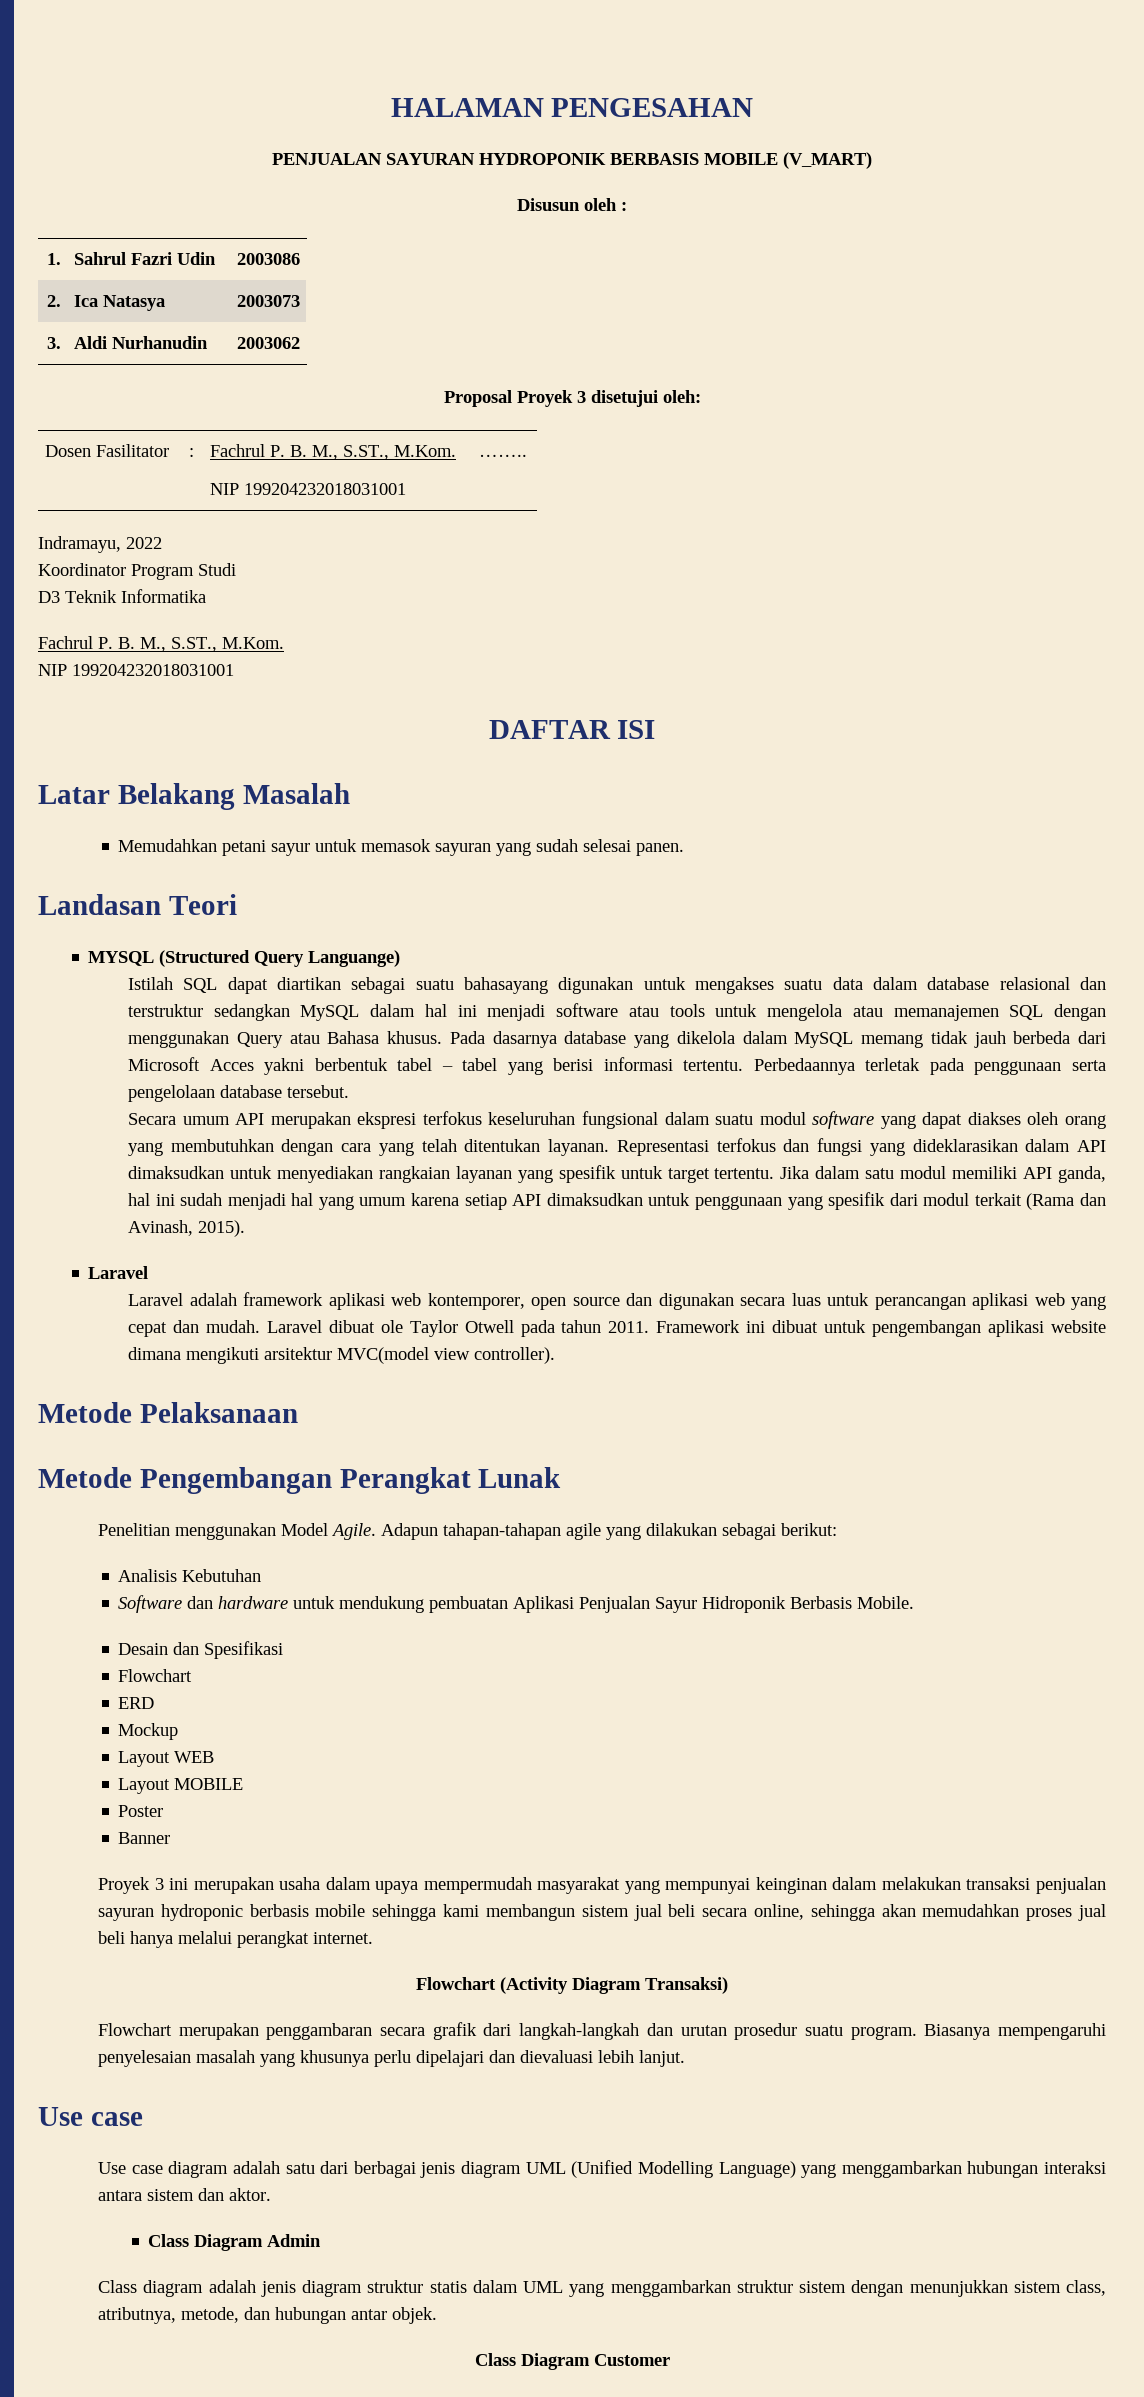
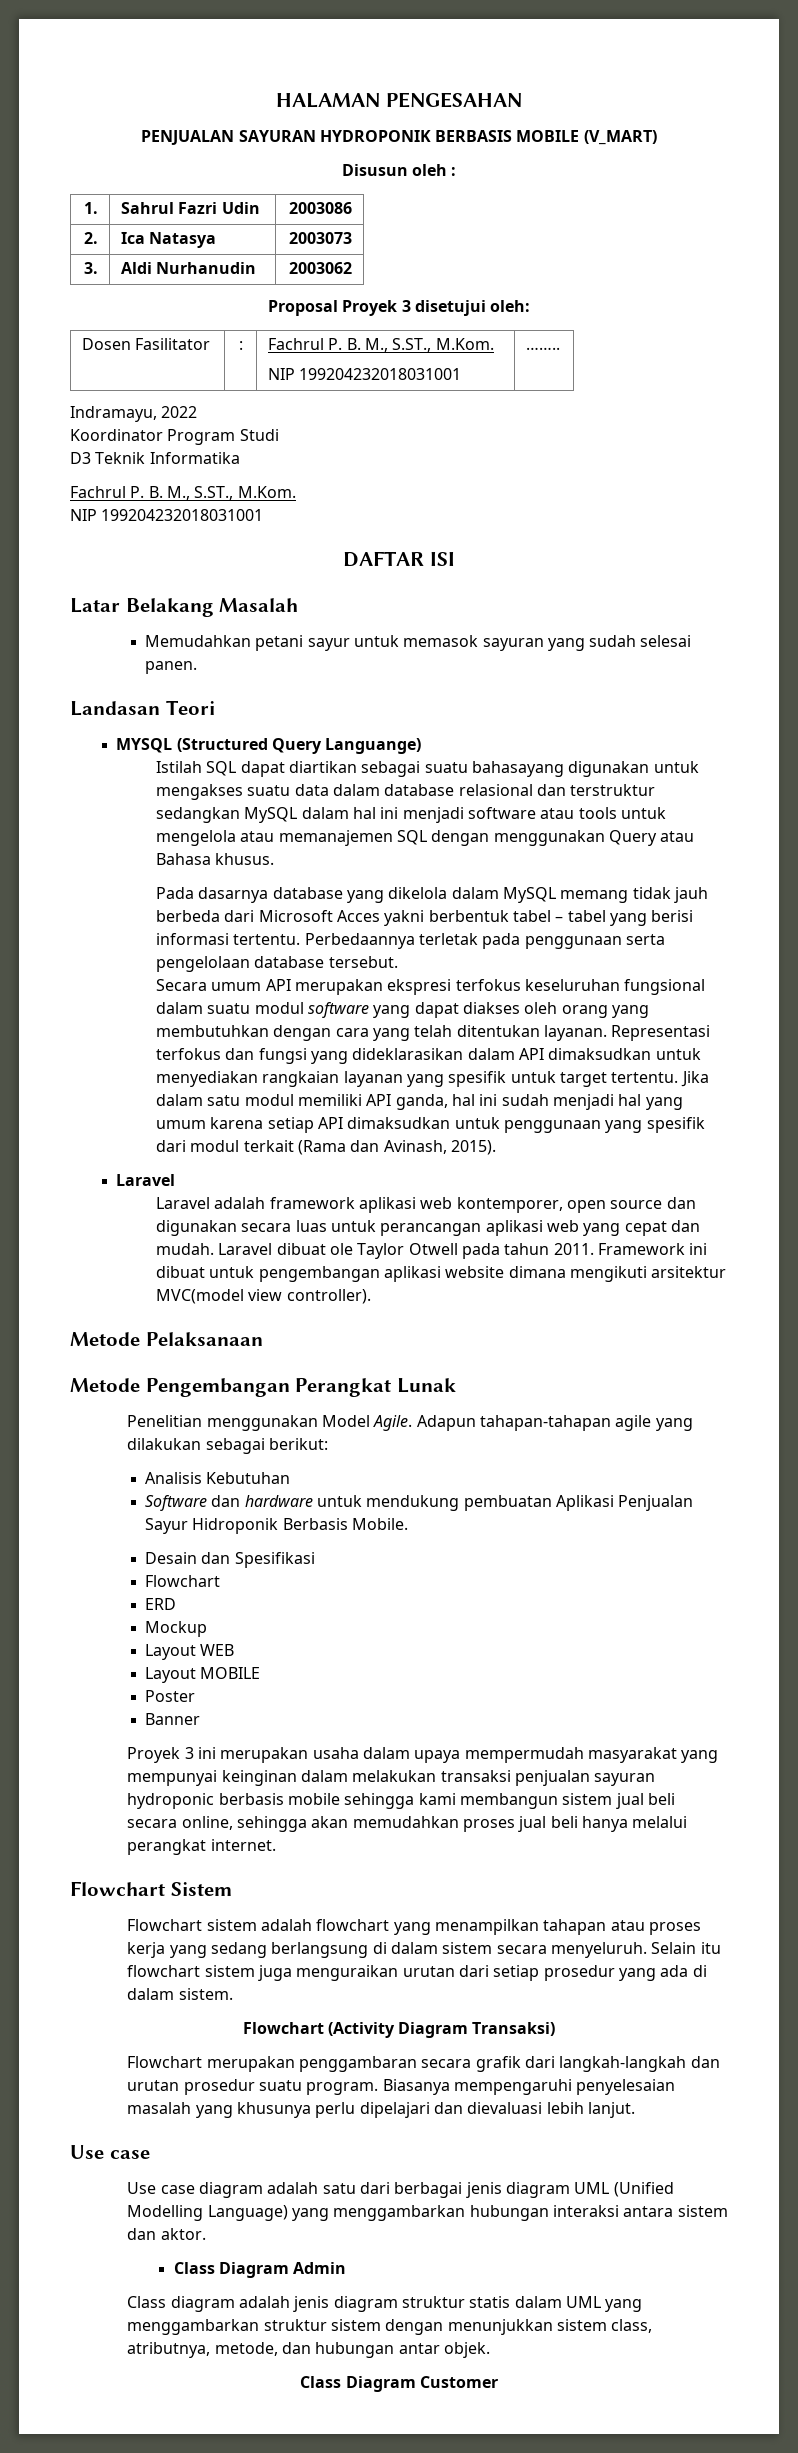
(443, 1037) none -> (275, 859) //
(374, 1938) none -> [70,1881,232,1896] [127,1919,701,1935] [127,1942,721,1958] [127,1965,707,1981] [127,1988,233,2000] // Flowchart Sistem // Flowchart sistem adalah flowchart yang menampilkan tahapan atau proses kerja yang sedang berlangsung di dalam sistem secara menyeluruh. Selain itu flowchart sistem juga menguraikan urutan dari setiap prosedur yang ada di dalam sistem.

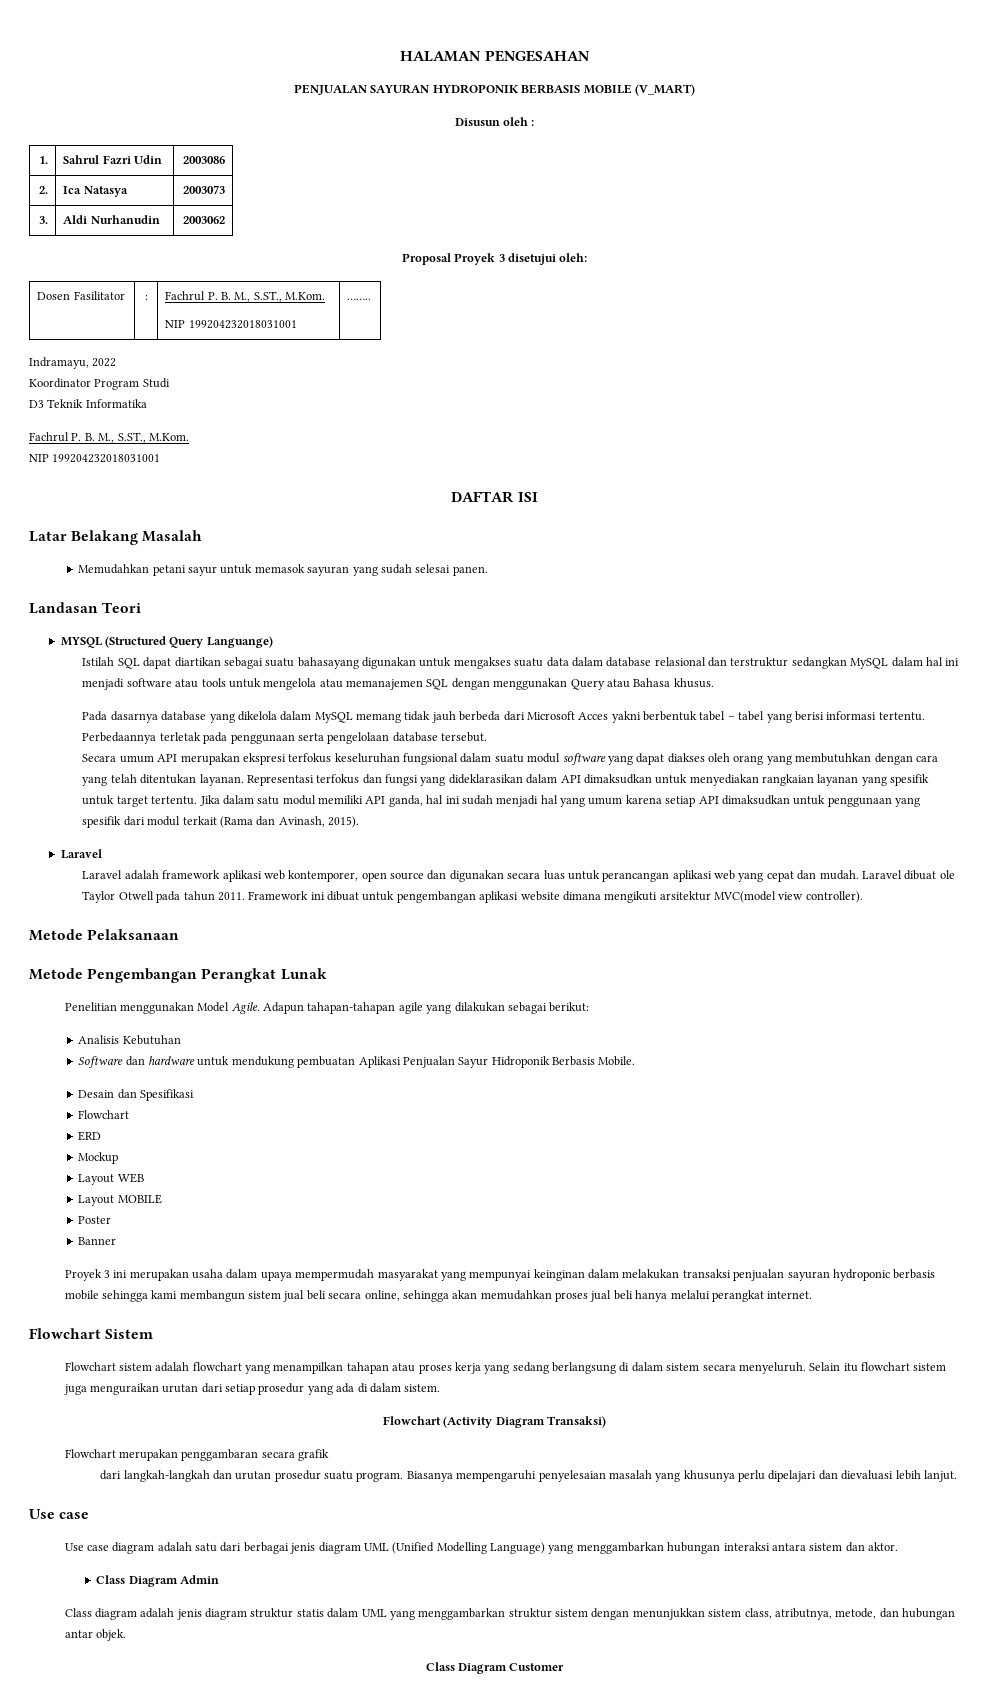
(521, 2064) none -> (330, 1455) //

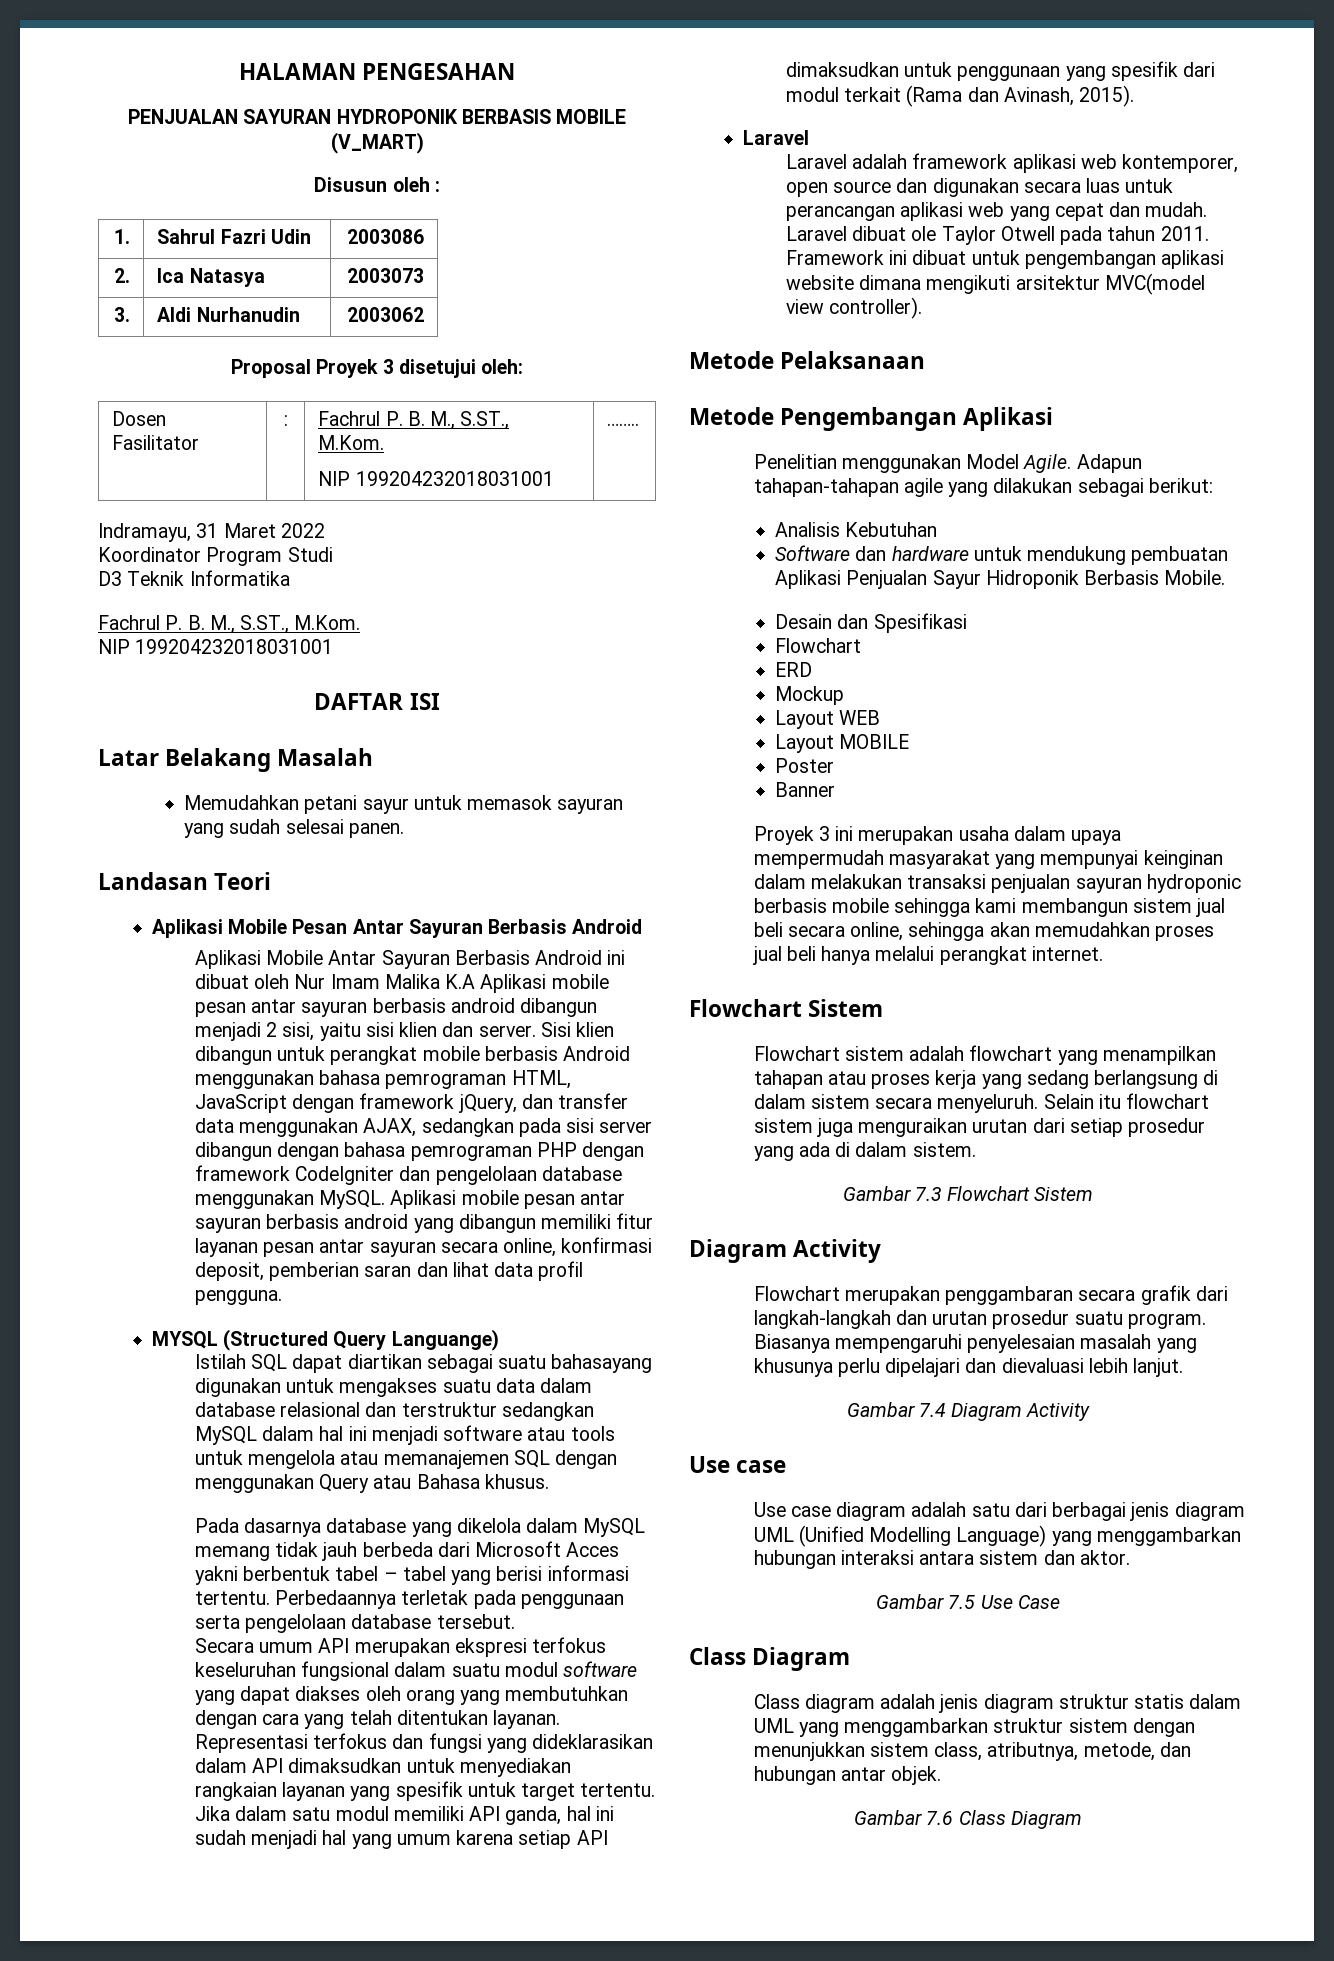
(89, 363) none -> [196,523,276,538] 31 Maret
(142, 607) none -> [151,919,643,938] [194,950,626,969] [194,974,609,993] [194,998,598,1017] [194,1022,615,1041] [194,1046,631,1065] [194,1070,571,1089] [194,1093,629,1113] [194,1118,653,1137] [194,1142,645,1161] [194,1165,622,1185] [194,1190,626,1209] [194,1213,654,1233] [194,1237,653,1257] [194,1261,584,1281] [194,1290,282,1305] // Aplikasi Mobile Pesan Antar Sayuran Berbasis Android // Aplikasi Mobile Antar Sayuran Berbasis Android ini dibuat oleh Nur Imam Malika K.A Aplikasi mobile pesan antar sayuran berbasis android dibangun menjadi 2 sisi, yaitu sisi klien dan server. Sisi klien dibangun untuk perangkat mobile berbasis Android menggunakan bahasa pemrograman HTML, JavaScript dengan framework jQuery, dan transfer data menggunakan AJAX, sedangkan pada sisi server dibangun dengan bahasa pemrograman PHP dengan framework CodeIgniter dan pengelolaan database menggunakan MySQL. Aplikasi mobile pesan antar sayuran berbasis android yang dibangun memiliki fitur layanan pesan antar sayuran secara online, konfirmasi deposit, pemberian saran dan lihat data profil pengguna.
[201,968,327,983] Perangkat Lunak -> [963,407,1054,431] Aplikasi
[382,1416,607,1428] Flowchart (Activity Diagram Transaksi) -> [842,1186,1094,1201] [689,1239,882,1263] Gambar 7.3 Flowchart Sistem // Diagram Activity
(330, 1455) // -> (1191, 1295) none
(957, 1476) none -> [846,1402,1091,1421] // Gambar 7.4 Diagram Activity
[96,1575,219,1587] // Class Diagram Admin -> [876,1594,1060,1609] [689,1647,851,1671] // Gambar 7.5 Use Case // Class Diagram
[425,1662,565,1674] Class Diagram Customer -> [854,1810,1082,1829] Gambar 7.6 Class Diagram

